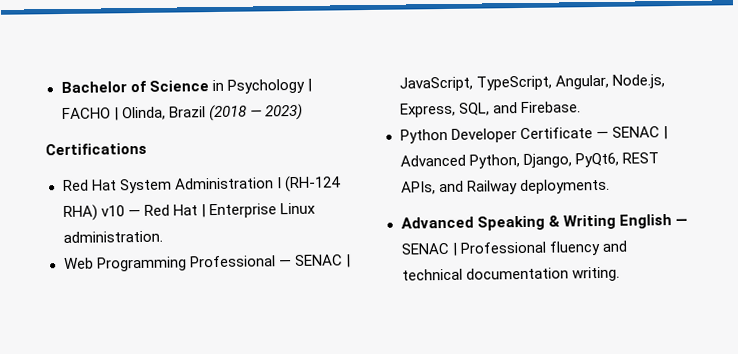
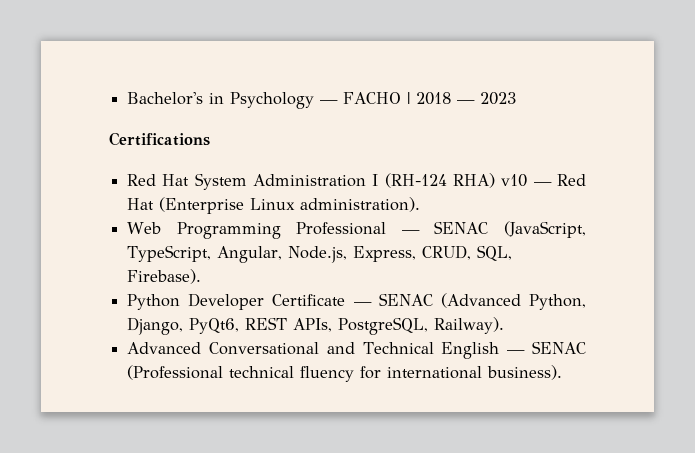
[60,80,209,94] Bachelor of Science -> [127,92,204,105] Bachelor's
[306,78,312,92] | -> [320,100,339,104] —
[121,103,303,122] Olinda, Brazil (2018 — 2023) -> [416,92,517,105] 2018 — 2023
[200,202,316,219] [62,230,163,244] | Enterprise Linux administration. -> [159,197,421,214] (Enterprise Linux administration).
[345,254,351,268] [398,76,473,92] | JavaScript, -> [503,221,586,238] (JavaScript,
[458,101,581,116] SQL, and Firebase. -> [422,245,513,261] [127,269,202,284] CRUD, SQL, Firebase).
[662,126,668,140] [399,154,466,167] | Advanced -> [440,293,521,308] (Advanced
[438,178,610,195] [400,214,688,231] [400,240,627,256] [401,266,620,282] and Railway deployments. // Advanced Speaking & Writing English ― SENAC | Professional fluency and technical documentation writing. -> [338,317,505,335] [127,341,586,359] [127,365,563,382] PostgreSQL, Railway). // Advanced Conversational and Technical English — SENAC (Professional technical fluency for international business).

